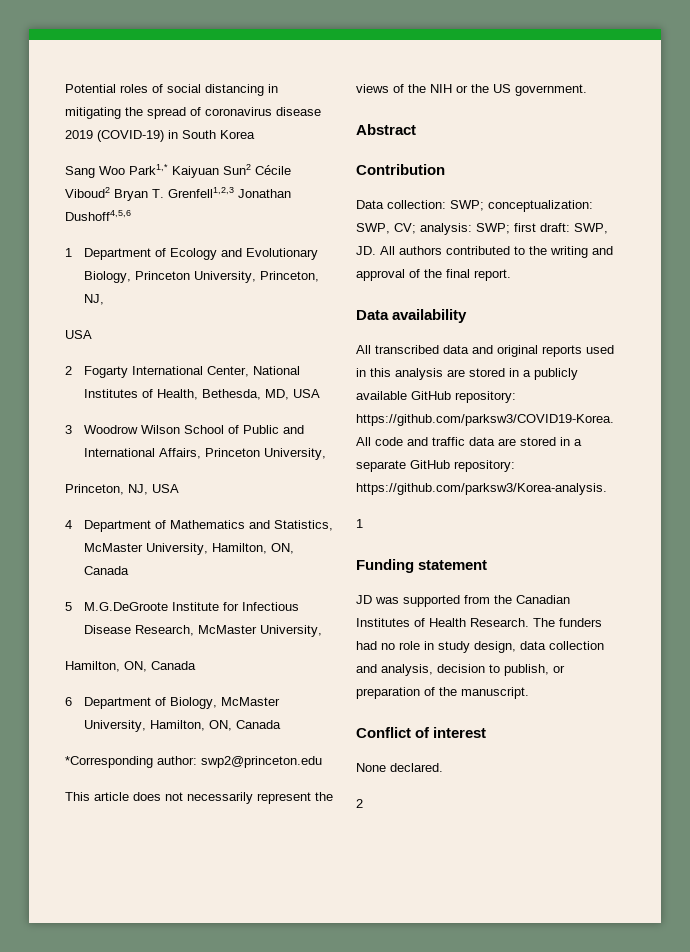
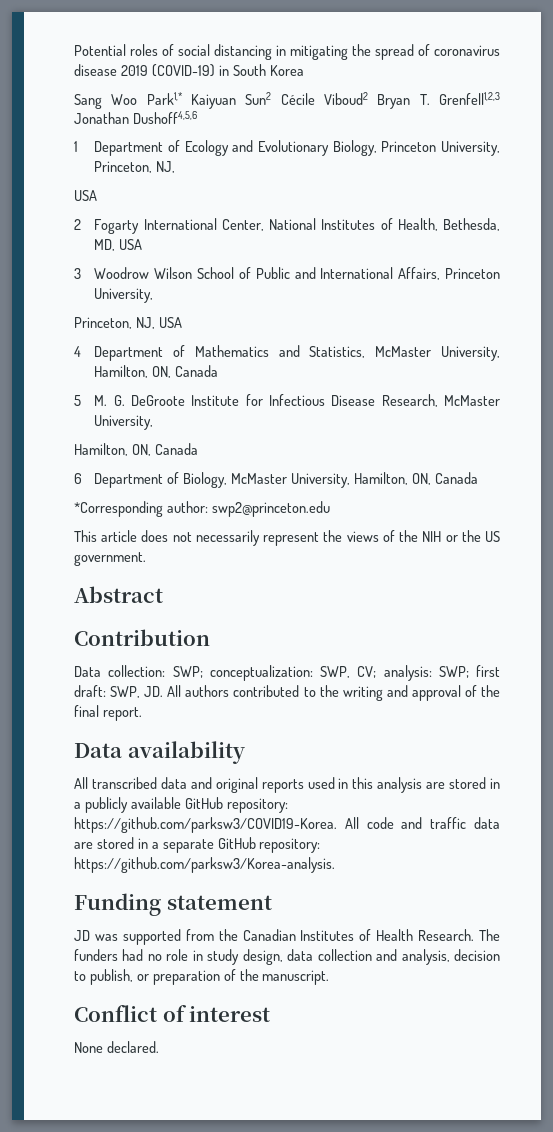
[84,602,169,611] M.G.DeGroote -> [94,395,186,406] M. G. DeGroote
[356,519,363,528] // 1 -> (335, 865) none
[356,799,363,808] // 2 -> (159, 1047) none

